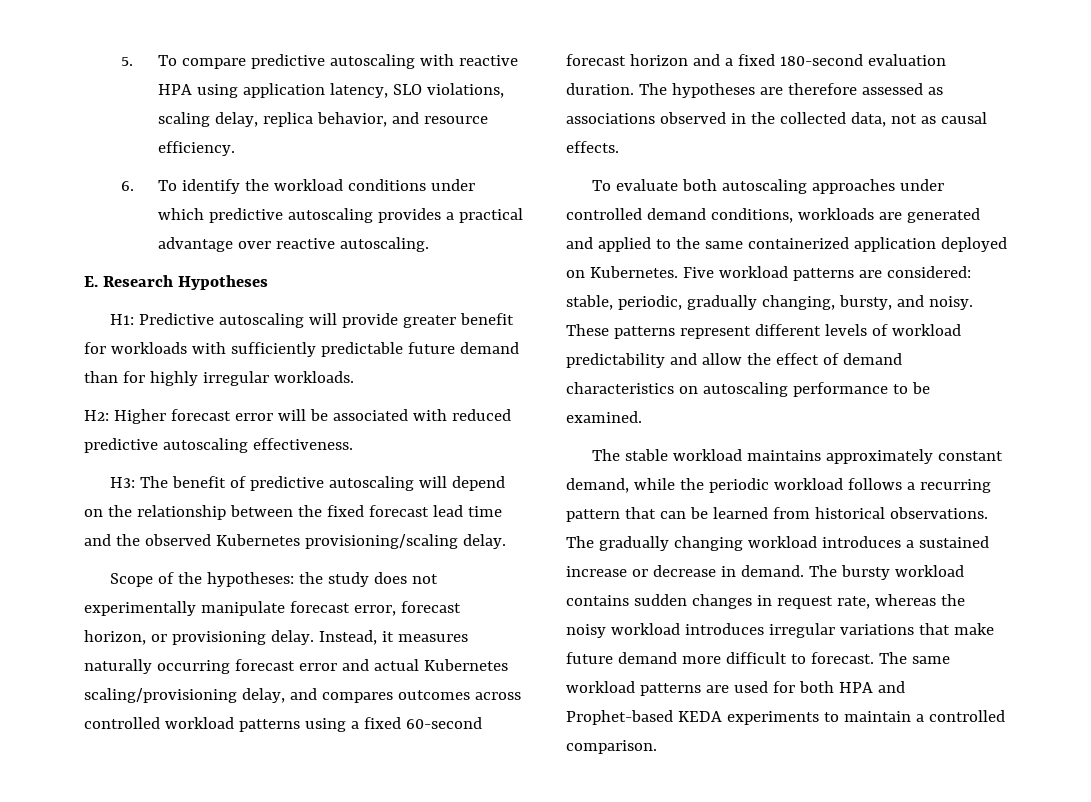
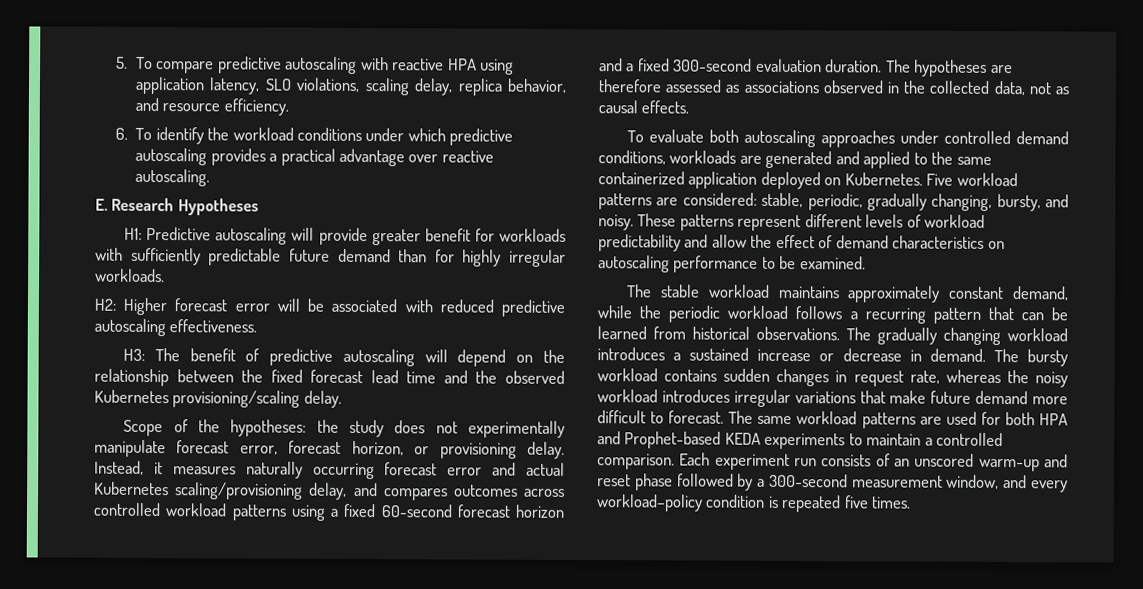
[779,54,863,66] 180-second -> [673,58,753,72] 300-second
(657, 747) none -> [679,452,1068,472] [597,473,1068,493] [596,494,912,513] Each experiment run consists of an unscored warm-up and reset phase followed by a 300-second measurement window, and every workload–policy condition is repeated five times.

